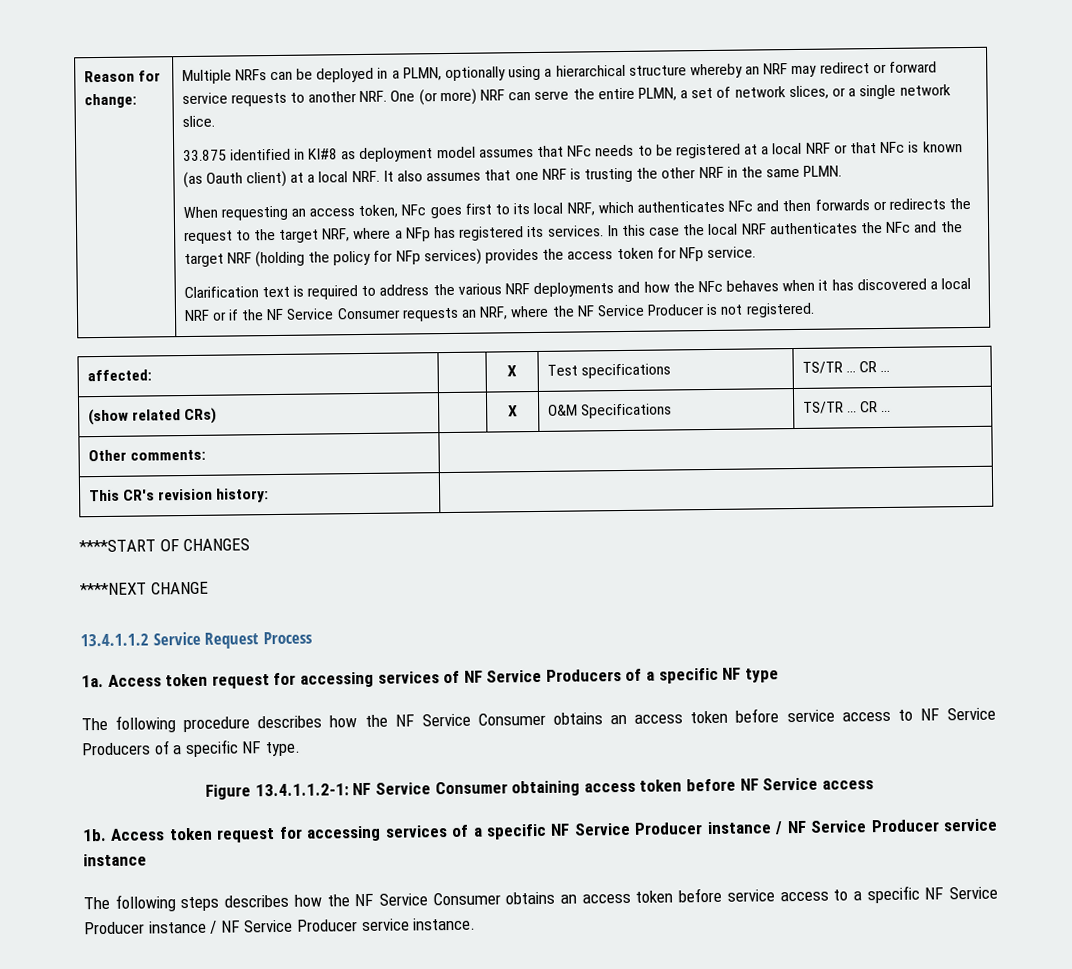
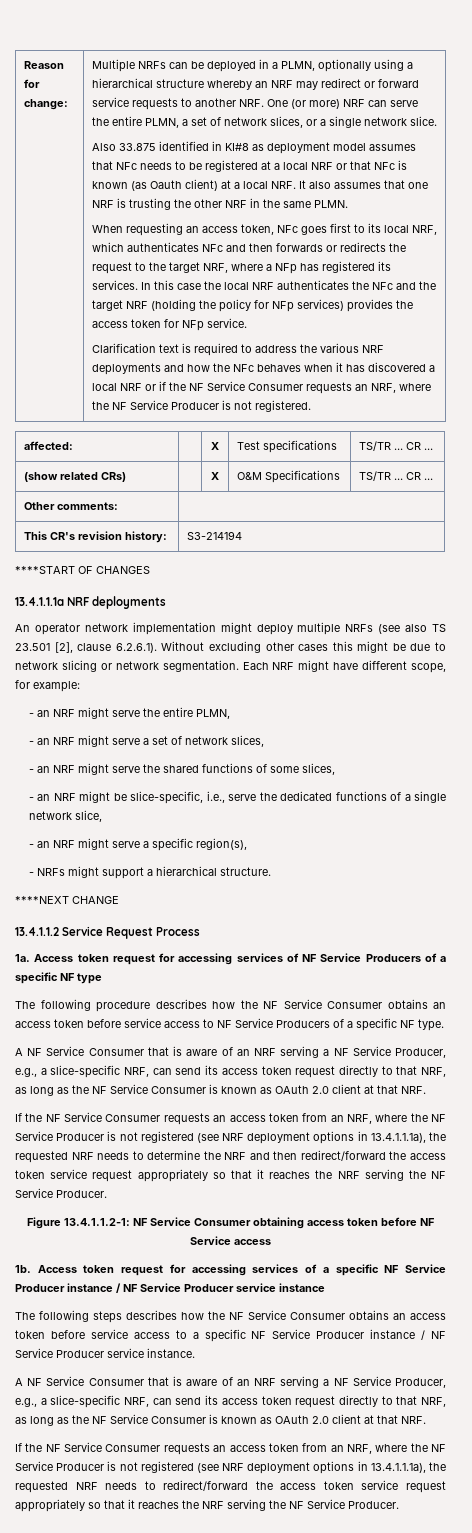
(215, 121) none -> [91,143,116,151] Also
(270, 495) none -> [186,531,242,540] S3-214194
(251, 545) none -> [15,596,167,609] [15,622,446,635] [15,641,446,653] [15,660,446,673] [15,680,80,692] [29,707,231,719] [29,735,265,747] [29,763,336,775] [29,791,446,804] [29,810,103,822] [29,838,248,851] [29,866,272,879] // 13.4.1.1.1a NRF deployments // An operator network implementation might deploy multiple NRFs (see also TS 23.501 [2], clause 6.2.6.1). Without excluding other cases this might be due to network slicing or network segmentation. Each NRF might have different scope, for example: // - an NRF might serve the entire PLMN, // - an NRF might serve a set of network slices, // - an NRF might serve the shared functions of some slices, // - an NRF might be slice-specific, i.e., serve the dedicated functions of a single network slice, // - an NRF might serve a specific region(s), // - NRFs might support a hierarchical structure.
(301, 749) none -> [15,1046,447,1058] [15,1065,446,1078] [15,1084,426,1096] [15,1112,446,1125] [15,1131,447,1144] [15,1150,446,1163] [15,1169,447,1182] [15,1188,107,1198] // A NF Service Consumer that is aware of an NRF serving a NF Service Producer, e.g., a slice-specific NRF, can send its access token request directly to that NRF, as long as the NF Service Consumer is known as OAuth 2.0 client at that NRF. // If the NF Service Consumer requests an access token from an NRF, where the NF Service Producer is not registered (see NRF deployment options in 13.4.1.1.1a), the requested NRF needs to determine the NRF and then redirect/forward the access token service request appropriately so that it reaches the NRF serving the NF Service Producer.
(477, 924) none -> [15,1376,447,1388] [15,1395,446,1408] [15,1414,426,1426] [15,1442,446,1455] [15,1461,447,1474] [15,1480,446,1493] [15,1499,399,1512] // A NF Service Consumer that is aware of an NRF serving a NF Service Producer, e.g., a slice-specific NRF, can send its access token request directly to that NRF, as long as the NF Service Consumer is known as OAuth 2.0 client at that NRF. // If the NF Service Consumer requests an access token from an NRF, where the NF Service Producer is not registered (see NRF deployment options in 13.4.1.1.1a), the requested NRF needs to redirect/forward the access token service request appropriately so that it reaches the NRF serving the NF Service Producer.

